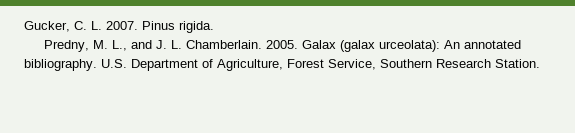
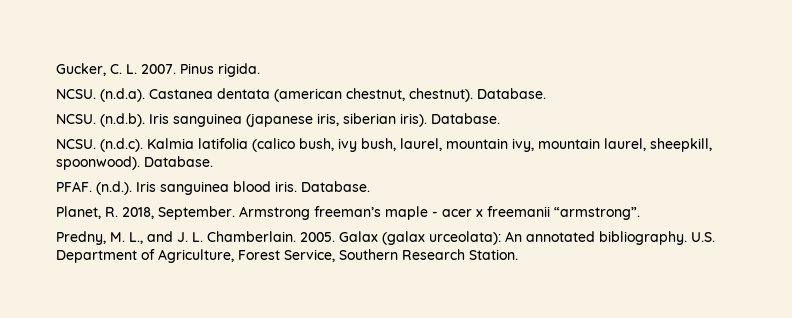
(214, 27) none -> [56,88,546,102] [56,113,500,127] [56,138,712,152] [56,156,213,170] [56,181,370,195] [56,206,640,220] // NCSU. (n.d.a). Castanea dentata (american chestnut, chestnut). Database. // NCSU. (n.d.b). Iris sanguinea (japanese iris, siberian iris). Database. // NCSU. (n.d.c). Kalmia latifolia (calico bush, ivy bush, laurel, mountain ivy, mountain laurel, sheepkill, spoonwood). Database. // PFAF. (n.d.). Iris sanguinea blood iris. Database. // Planet, R. 2018, September. Armstrong freeman’s maple - acer x freemanii “armstrong”.

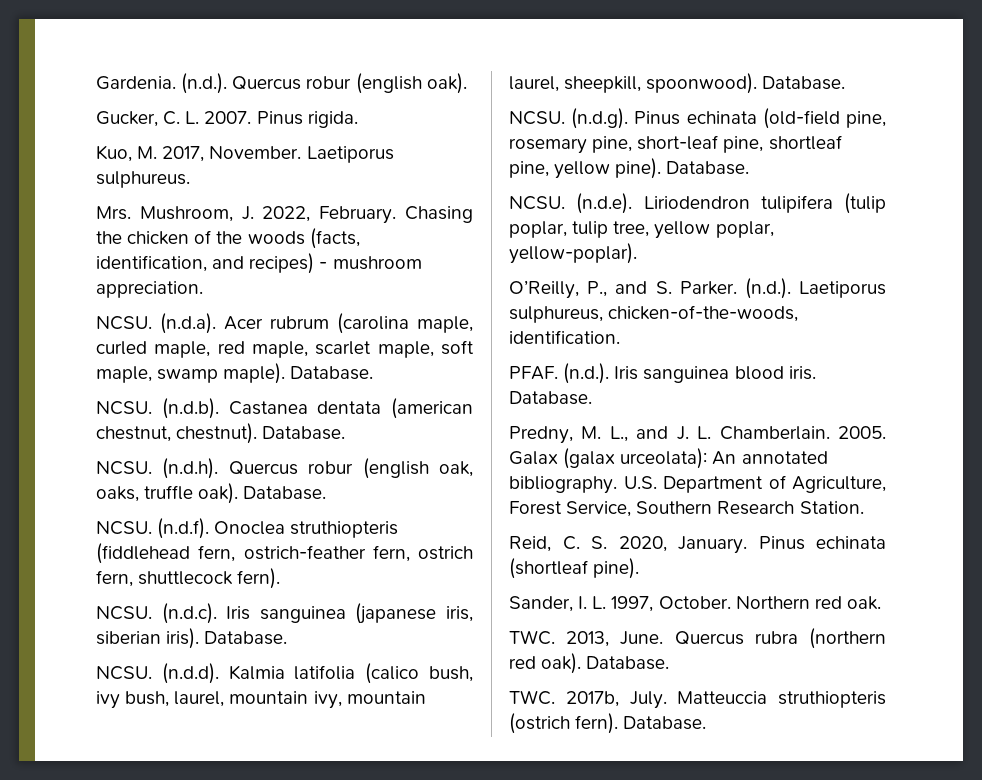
(56, 69) none -> [96,73,467,94] Gardenia. (n.d.). Quercus robur (english oak). //
[56,88,145,102] NCSU. (n.d.a). -> [96,145,394,163] [96,171,190,188] [96,206,474,224] [96,228,360,249] [96,253,422,274] [96,281,203,298] [96,313,473,334] [96,340,474,358] [96,363,374,384] [96,398,219,419] Kuo, M. 2017, November. Laetiporus sulphureus. // Mrs. Mushroom, J. 2022, February. Chasing the chicken of the woods (facts, identification, and recipes) - mushroom appreciation. // NCSU. (n.d.a). Acer rubrum (carolina maple, curled maple, red maple, scarlet maple, soft maple, swamp maple). Database. // NCSU. (n.d.b).
[100,113,145,127] (n.d.b). -> [162,458,473,479] [96,483,327,504] [96,518,399,539] [96,543,473,564] [96,568,281,589] [96,603,217,624] (n.d.h). Quercus robur (english oak, oaks, truffle oak). Database. // NCSU. (n.d.f). Onoclea struthiopteris (fiddlehead fern, ostrich-feather fern, ostrich fern, shuttlecock fern). // NCSU. (n.d.c).
[100,138,143,152] (n.d.c). -> [161,663,219,684] (n.d.d).
(213, 161) none -> [509,108,886,129] [509,135,842,154] [509,158,750,179] [509,193,886,214] [509,221,774,239] [509,243,637,264] [509,278,886,299] [509,305,799,323] [509,330,620,344] // NCSU. (n.d.g). Pinus echinata (old-field pine, rosemary pine, short-leaf pine, shortleaf pine, yellow pine). Database. // NCSU. (n.d.e). Liriodendron tulipifera (tulip poplar, tulip tree, yellow poplar, yellow-poplar). // O’Reilly, P., and S. Parker. (n.d.). Laetiporus sulphureus, chicken-of-the-woods, identification.
[56,206,640,220] // Planet, R. 2018, September. Armstrong freeman’s maple - acer x freemanii “armstrong”. -> (592, 398) none
(518, 254) none -> [509,536,886,554] [509,558,640,579] [509,596,881,612] [509,628,886,649] [509,653,670,674] [509,690,886,709] [509,713,707,734] // Reid, C. S. 2020, January. Pinus echinata (shortleaf pine). // Sander, I. L. 1997, October. Northern red oak. // TWC. 2013, June. Quercus rubra (northern red oak). Database. // TWC. 2017b, July. Matteuccia struthiopteris (ostrich fern). Database.

